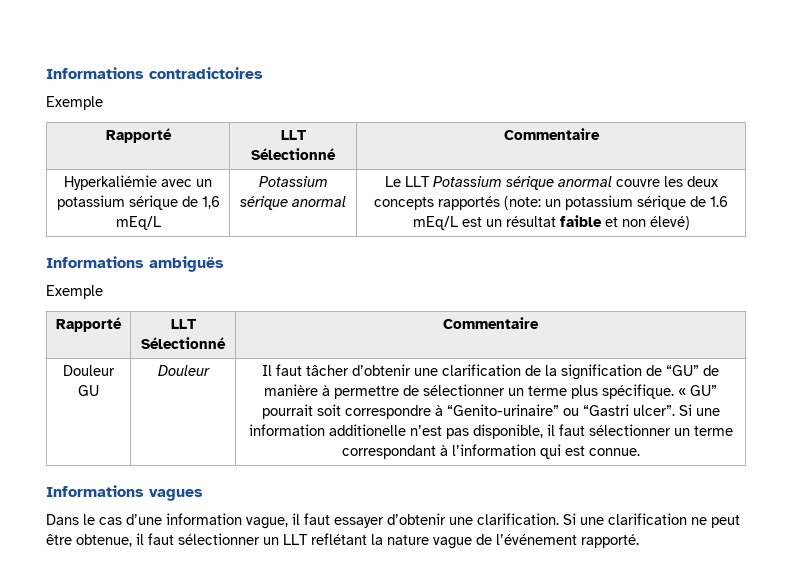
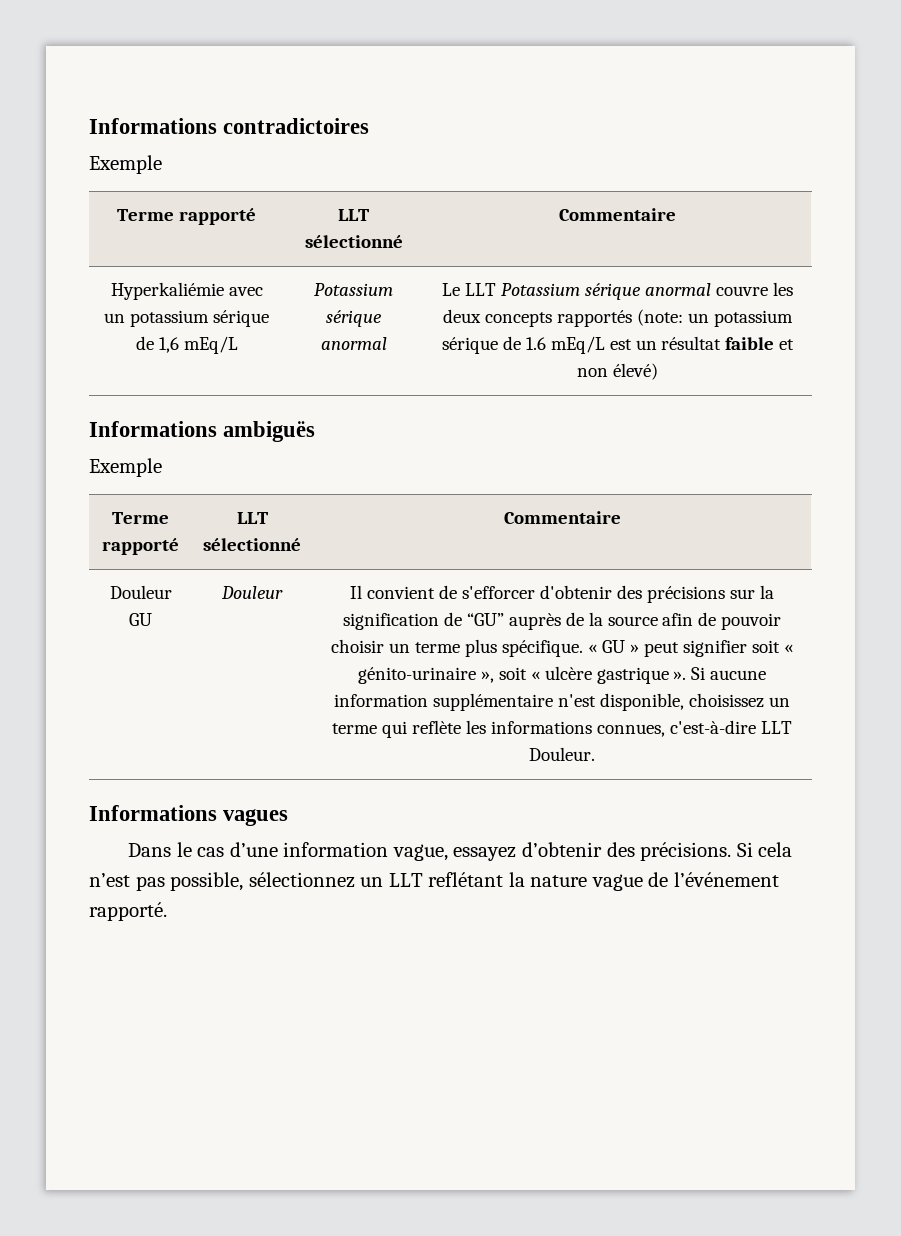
[105,128,172,143] [280,130,307,140] [251,148,336,160] Rapporté | LLT Sélectionné -> [117,208,256,225] [338,209,369,221] [304,235,403,248] Terme rapporté | LLT sélectionné
[56,317,122,332] [170,319,197,329] [141,337,226,349] Rapporté | LLT Sélectionné -> [112,512,169,524] [102,538,179,555] [236,512,268,524] [203,538,301,551] Terme rapporté | LLT sélectionné
[276,364,720,380] [264,384,505,399] faut tâcher d’obtenir une clarification de la signification de “GU” de manière à permettre de sélectionner -> [367,585,774,603] [342,612,782,630] [331,639,385,653] convient de s'efforcer d'obtenir des précisions sur la signification de “GU” auprès de la source afin de pouvoir choisir
[690,385,718,396] [261,404,720,419] [248,424,733,439] [341,444,640,459] GU” pourrait soit correspondre à “Genito-urinaire” ou “Gastri ulcer”. Si une information additionelle n’est pas disponible, il faut sélectionner un terme correspondant à l’information qui est connue. -> [601,640,793,657] [357,666,767,684] [334,693,790,711] [332,720,792,738] [529,747,595,761] GU » peut signifier soit « génito-urinaire », soit « ulcère gastrique ». Si aucune information supplémentaire n'est disponible, choisissez un terme qui reflète les informations connues, c'est-à-dire LLT Douleur.
[292,513,740,528] [46,533,260,547] il faut essayer d’obtenir une clarification. Si une clarification ne peut être obtenue, il faut sélectionner -> [453,842,793,861] [89,872,355,891] essayez d’obtenir des précisions. Si cela n’est pas possible, sélectionnez

